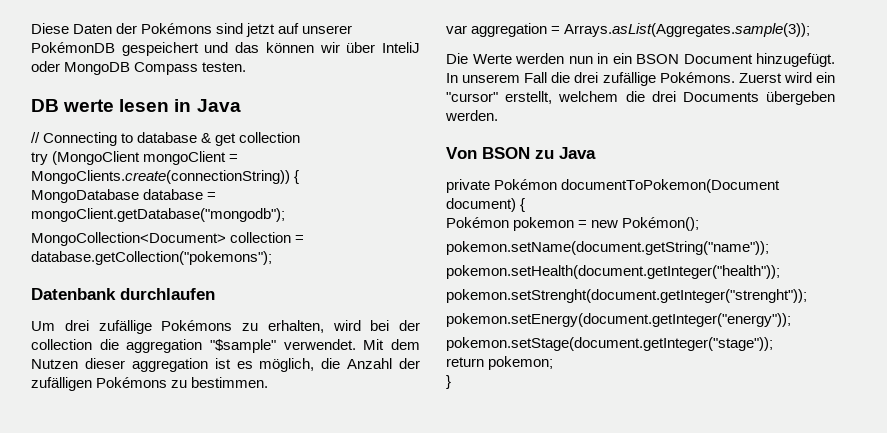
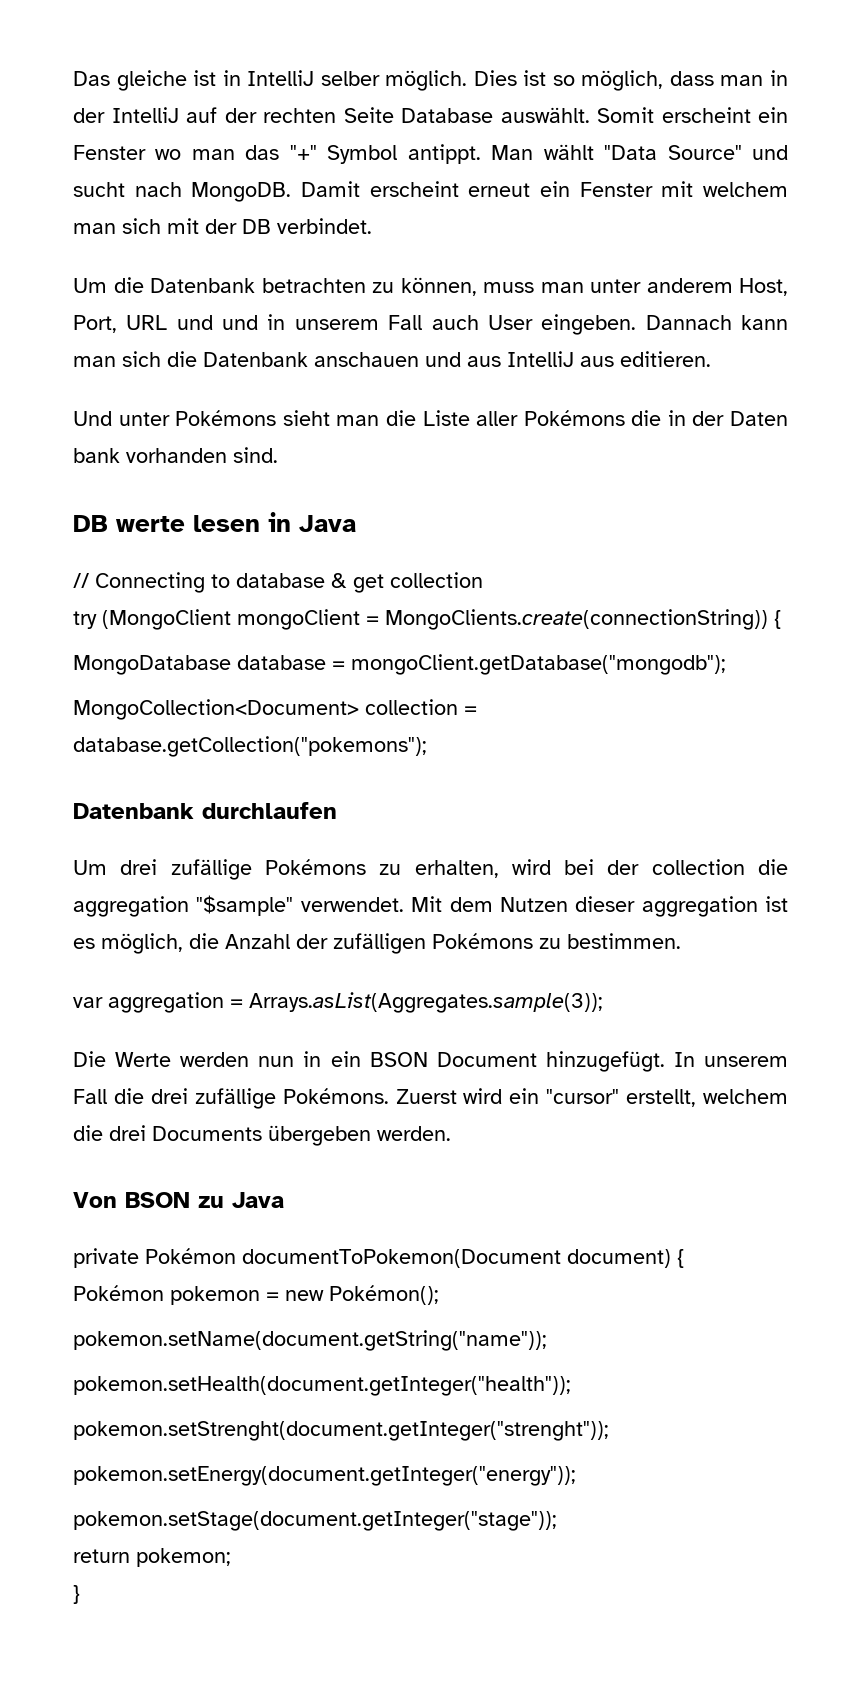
[31,23,353,37] [31,42,421,56] [31,61,247,75] Diese Daten der Pokémons sind jetzt auf unserer PokémonDB gespeichert und das können wir über InteliJ oder MongoDB Compass testen. -> [73,70,789,91] [73,107,788,123] [73,144,788,164] [73,181,788,202] [73,218,372,234] [73,277,788,296] [73,314,789,335] [73,351,711,367] [73,410,788,426] [73,447,278,463] Das gleiche ist in IntelliJ selber möglich. Dies ist so möglich, dass man in der IntelliJ auf der rechten Seite Database auswählt. Somit erscheint ein Fenster wo man das "+" Symbol antippt. Man wählt "Data Source" und sucht nach MongoDB. Damit erscheint erneut ein Fenster mit welchem man sich mit der DB verbindet. // Um die Datenbank betrachten zu können, muss man unter anderem Host, Port, URL und und in unserem Fall auch User eingeben. Dannach kann man sich die Datenbank anschauen und aus IntelliJ aus editieren. // Und unter Pokémons sieht man die Liste aller Pokémons die in der Daten bank vorhanden sind.

